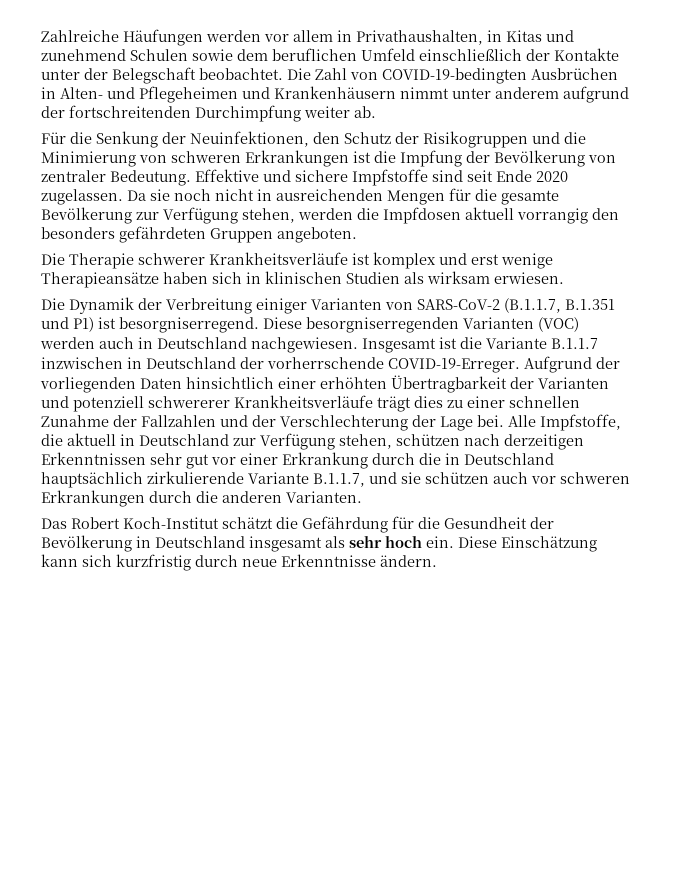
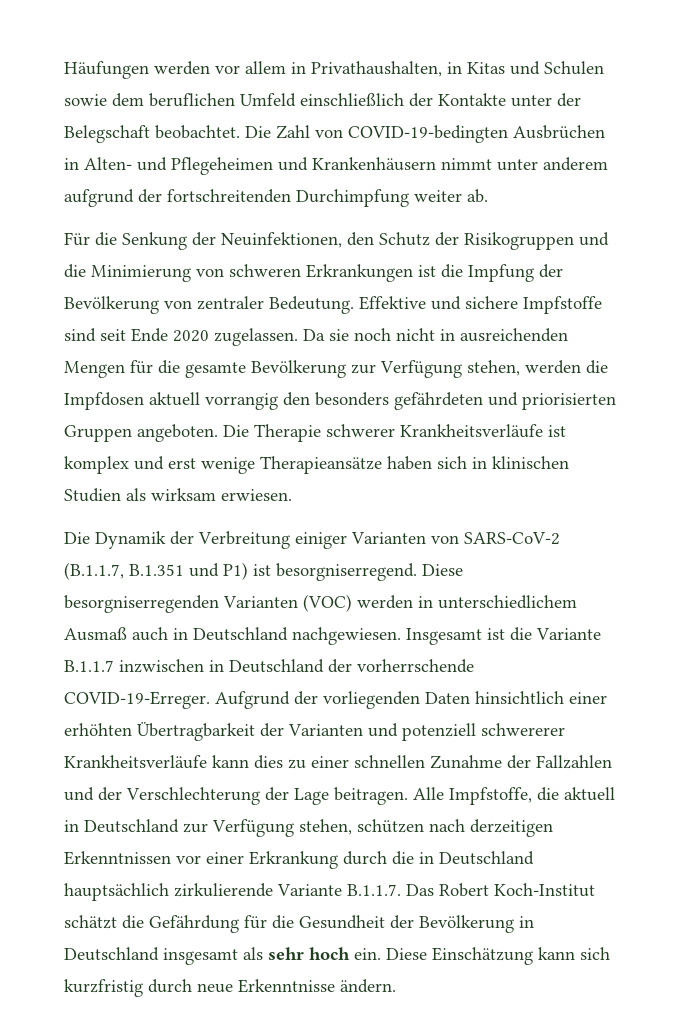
[41,30,119,42] Zahlreiche -> (64, 70) none
[41,49,126,61] zunehmend -> (540, 68) none
(206, 234) none -> [488,392,616,410] und priorisierten
(357, 235) // -> (218, 433) none
(95, 343) none -> [418,595,577,609] [64,627,127,641] in unterschiedlichem Ausmaß
[377,396,411,412] trägt -> [212,755,249,768] kann
[477,415,504,427] bei. -> [334,787,408,805] beitragen.
[150,453,209,469] sehr gut -> (171, 858) none
[313,472,630,487] [41,490,362,507] B.1.1.7, und sie schützen auch vor schweren Erkrankungen durch die anderen Varianten. // -> [347,884,401,896] B.1.1.7.

